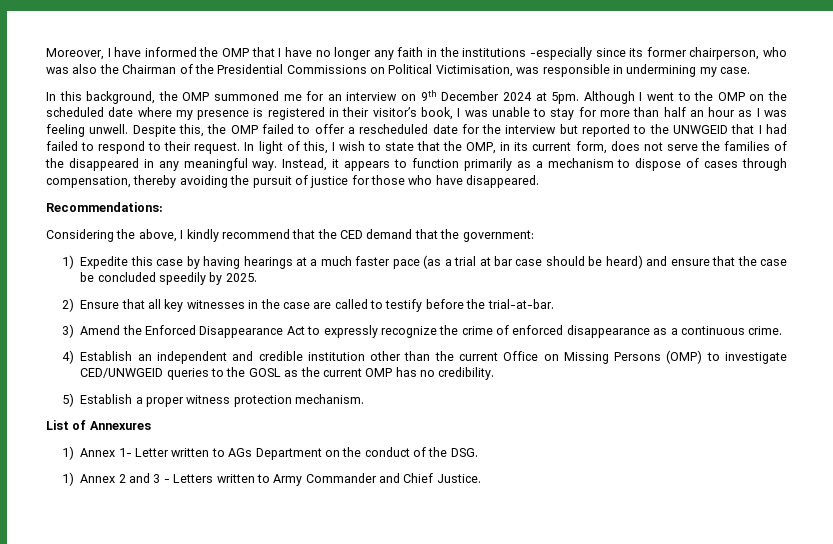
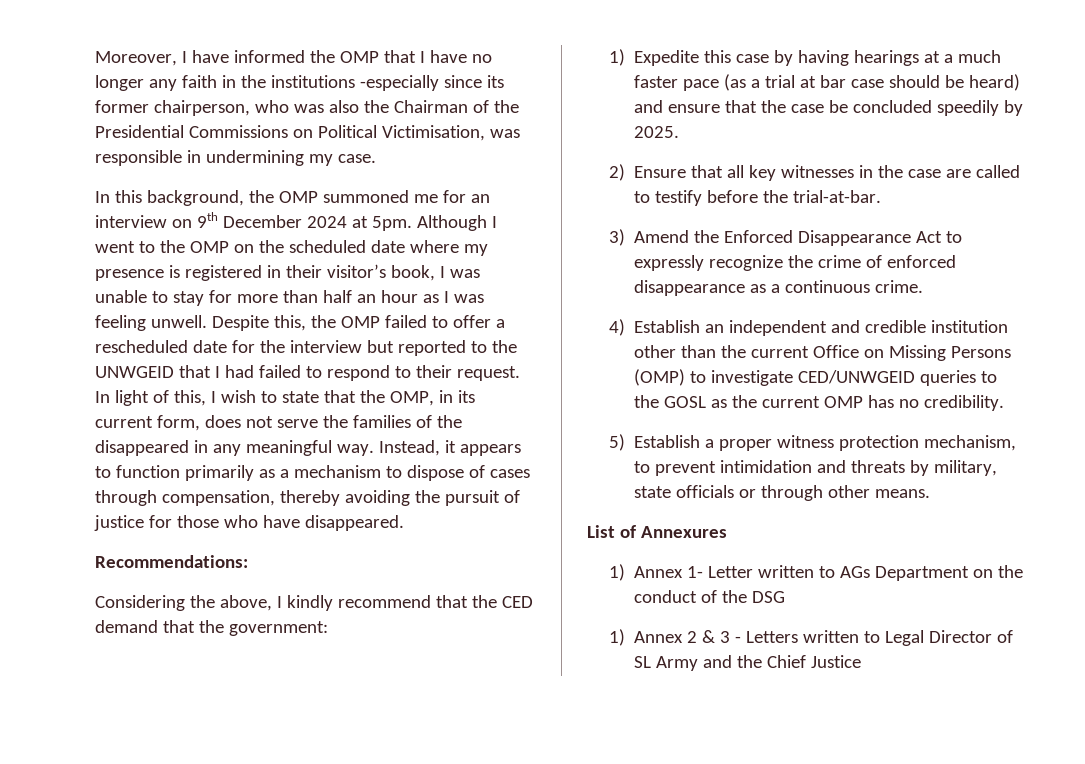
[295,394,365,404] mechanism. -> [923,435,1016,451] [633,460,997,476] [633,485,930,501] mechanism, to prevent intimidation and threats by military, state officials or through other means.
[450,448,478,457] DSG. -> [751,591,785,603] DSG
[129,473,151,483] and -> [701,630,715,643] &
[273,473,481,486] Army Commander and Chief Justice. -> [884,630,1013,646] [633,655,861,671] Legal Director of SL Army and the Chief Justice

